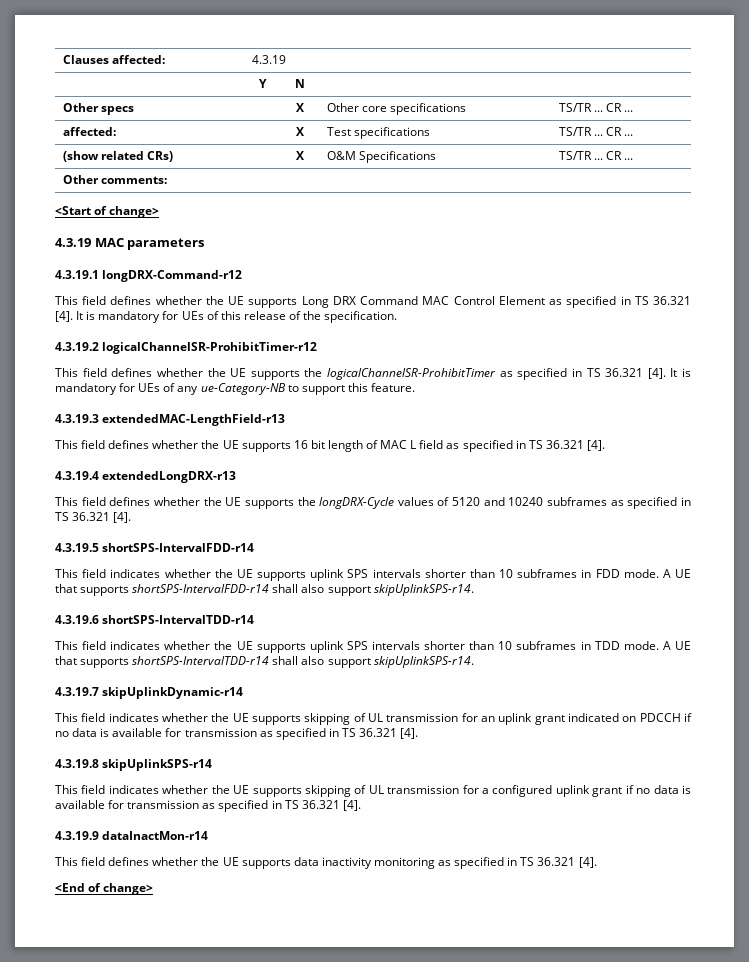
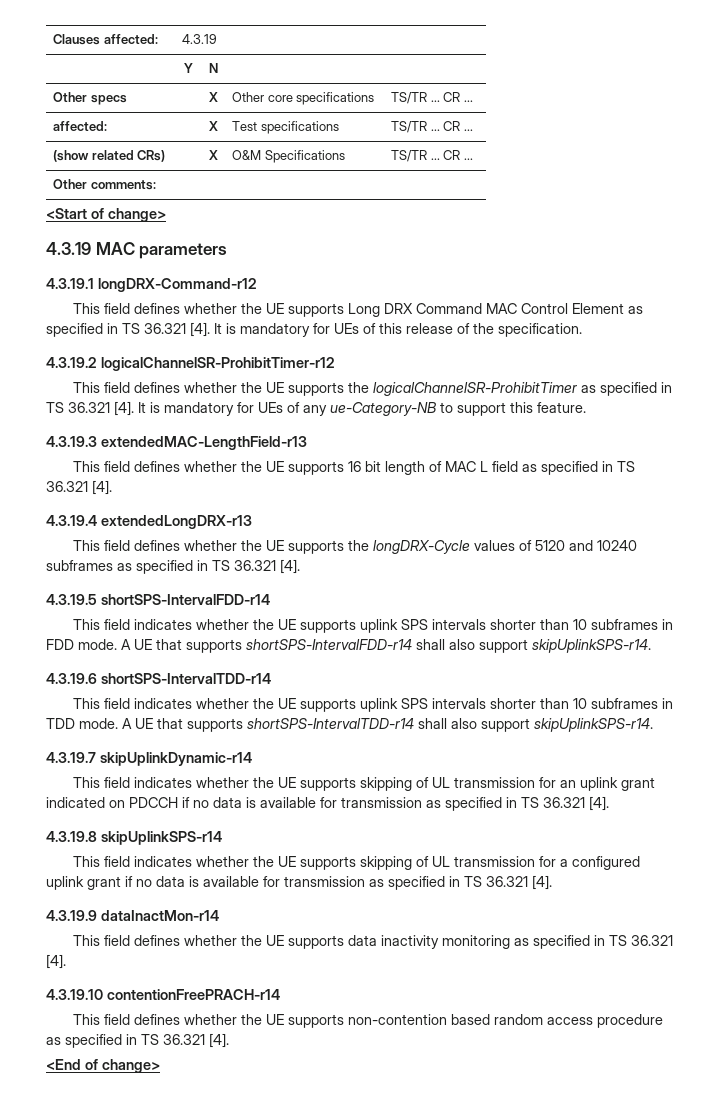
(597, 862) none -> [46,989,280,1000] [72,1014,663,1028] [46,1033,229,1048] // 4.3.19.10 contentionFreePRACH-r14 // This field defines whether the UE supports non-contention based random access procedure as specified in TS 36.321 [4].

